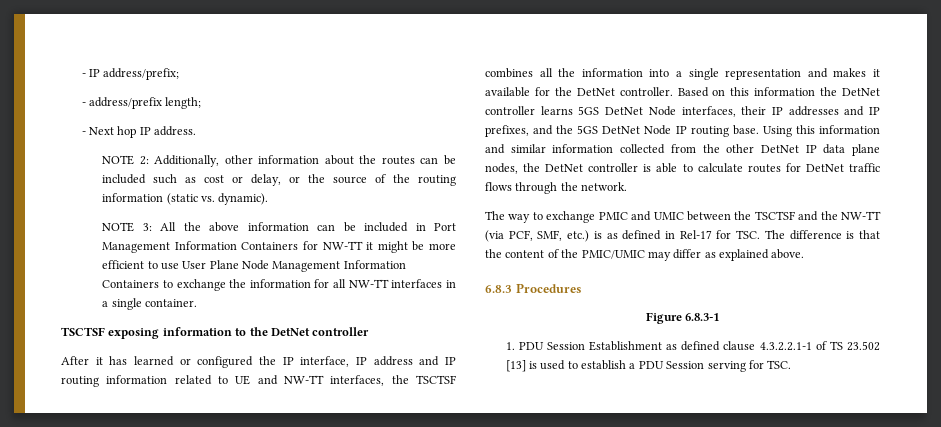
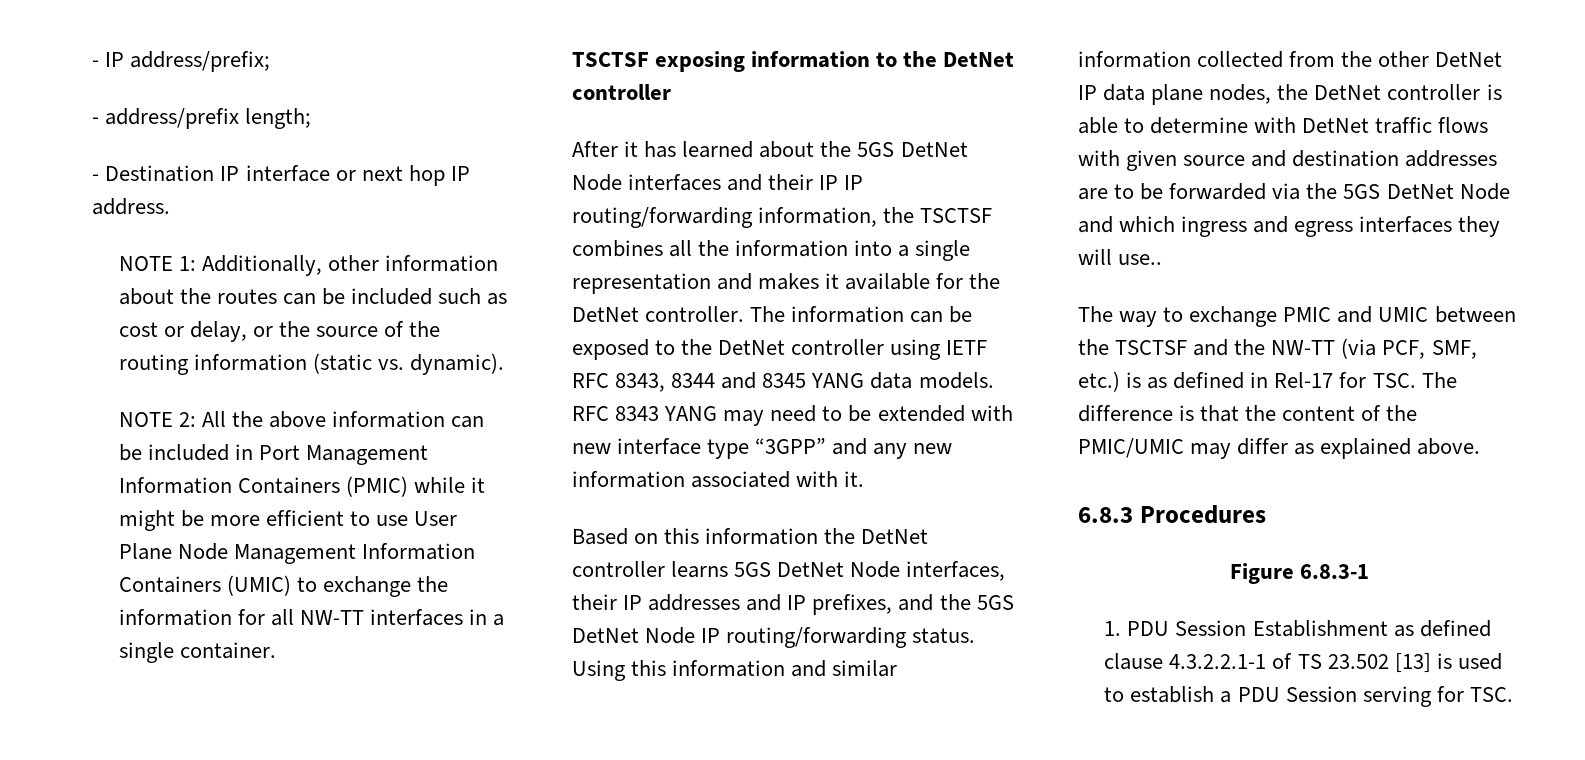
[88,127,114,135] Next -> [105,165,403,182] Destination IP interface or next
[139,156,149,165] 2: -> [178,256,196,271] 1:
[142,223,152,231] 3: -> [178,412,196,427] 2:
[303,241,363,250] for NW-TT -> [345,476,465,497] (PMIC) while
(160, 284) none -> [226,575,291,596] (UMIC)
[179,356,457,368] [61,375,385,387] or configured the IP interface, IP address and IP routing information related to UE and NW-TT interfaces, -> [759,141,968,158] [572,174,864,191] [572,207,878,228] about the 5GS DetNet Node interfaces and their IP IP routing/forwarding information,
(673, 91) none -> [750,306,973,323] [572,339,988,360] [572,372,994,392] [572,405,1013,426] [572,438,953,459] [572,471,865,488] The information can be exposed to the DetNet controller using IETF RFC 8343, 8344 and 8345 YANG data models. RFC 8343 YANG may need to be extended with new interface type “3GPP” and any new information associated with it. //
[690,125,759,137] routing base. -> [726,627,976,648] routing/forwarding status.
[697,163,880,173] [485,182,628,194] calculate routes for DetNet traffic flows through the network. -> [1150,117,1489,134] [1078,150,1498,171] [1078,183,1510,200] [1078,216,1501,237] [1078,249,1163,265] determine with DetNet traffic flows with given source and destination addresses are to be forwarded via the 5GS DetNet Node and which ingress and egress interfaces they will use..

